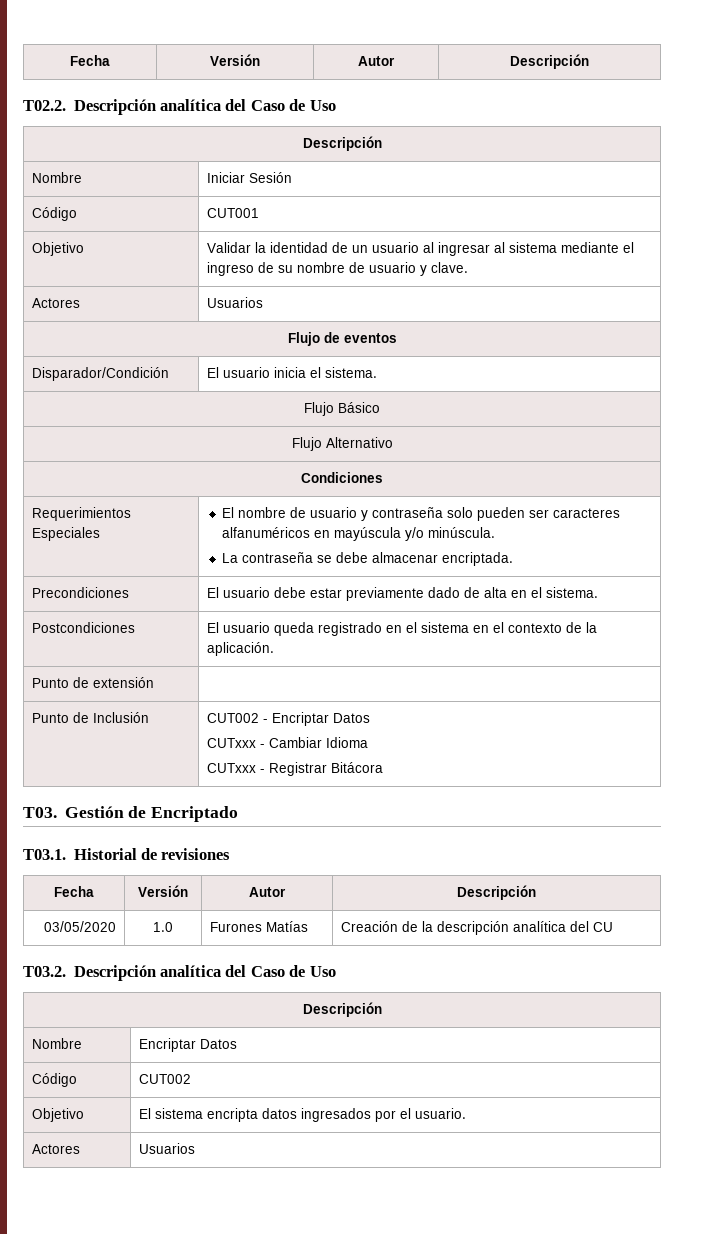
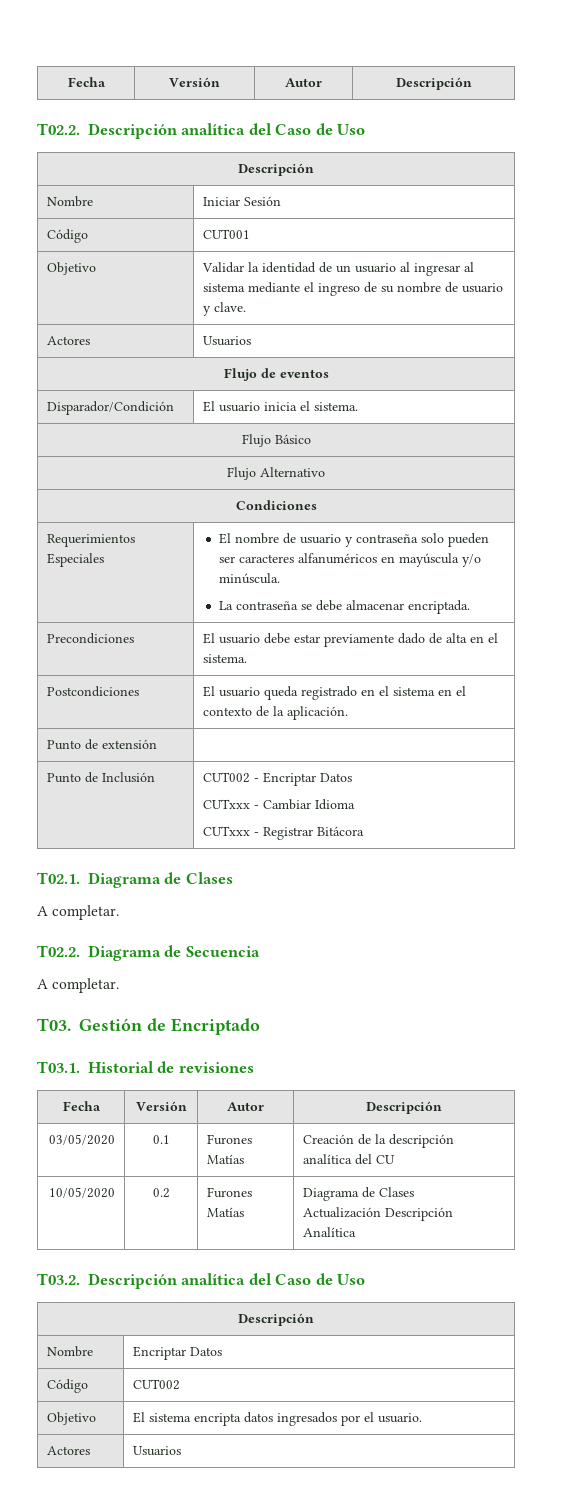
(384, 767) none -> [37,872,233,888] [37,905,120,920] [37,945,260,961] [37,978,120,993] // T02.1. Diagrama de Clases // A completar. // T02.2. Diagrama de Secuencia // A completar.
[153,922,173,932] 1.0 -> [152,1135,170,1144] 0.1
(614, 927) none -> [48,1187,115,1198] [152,1188,170,1198] [207,1187,253,1198] [207,1207,245,1217] [303,1187,415,1201] [303,1207,454,1221] [303,1227,357,1237] // 10/05/2020 | 0.2 | Furones Matías | Diagrama de Clases // Actualización Descripción Analítica

